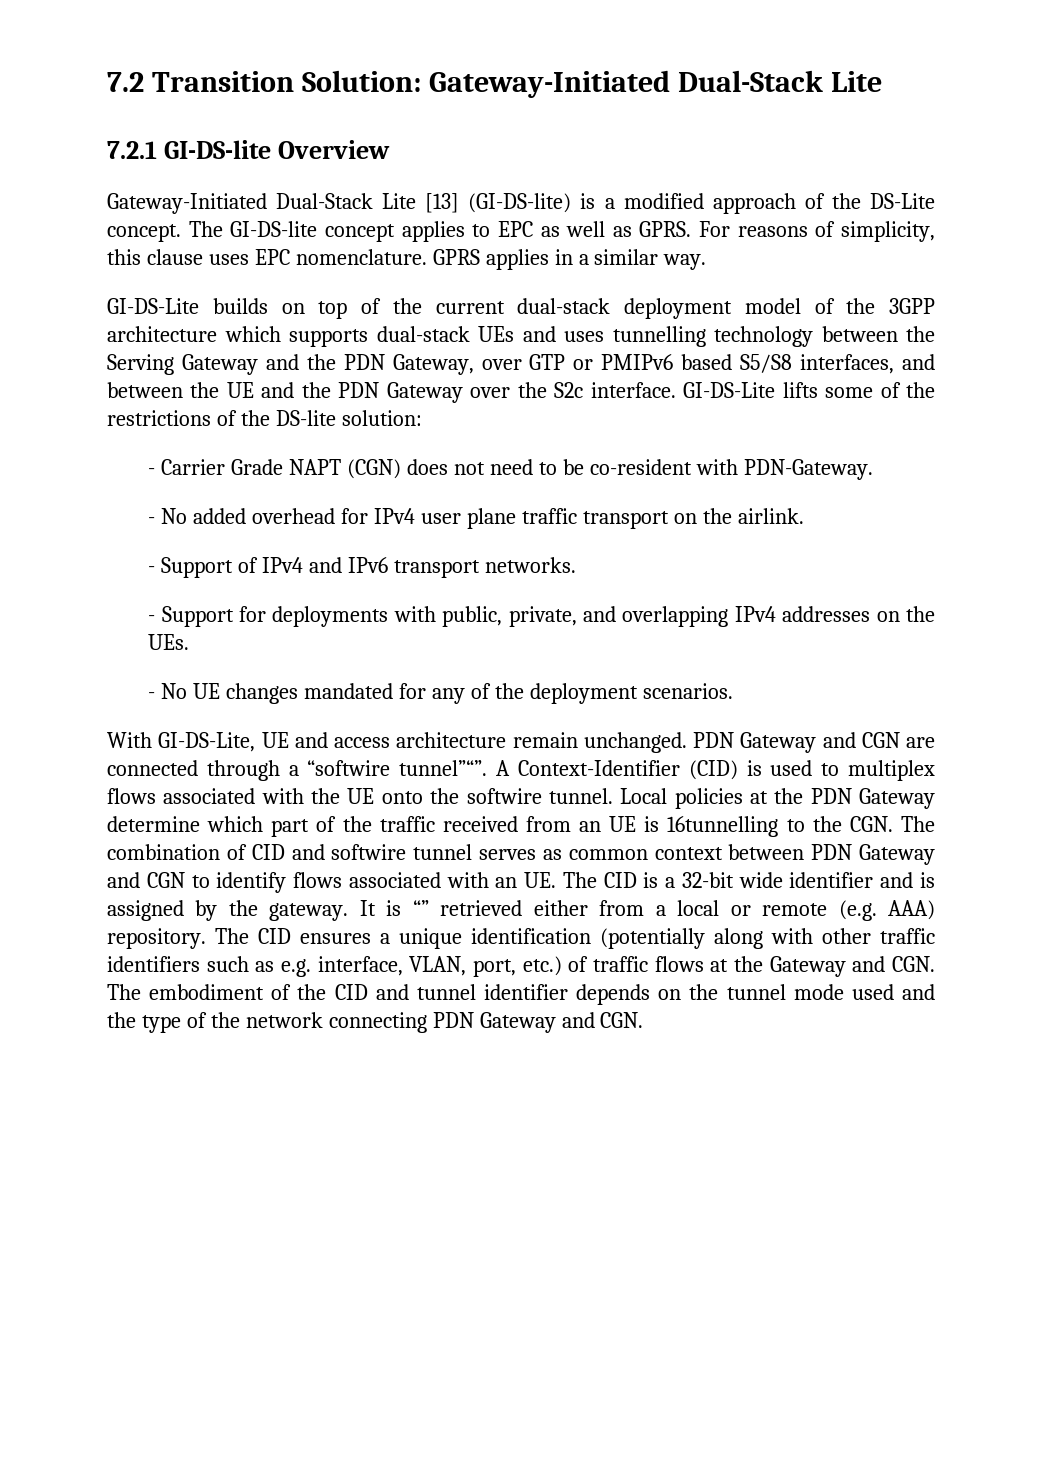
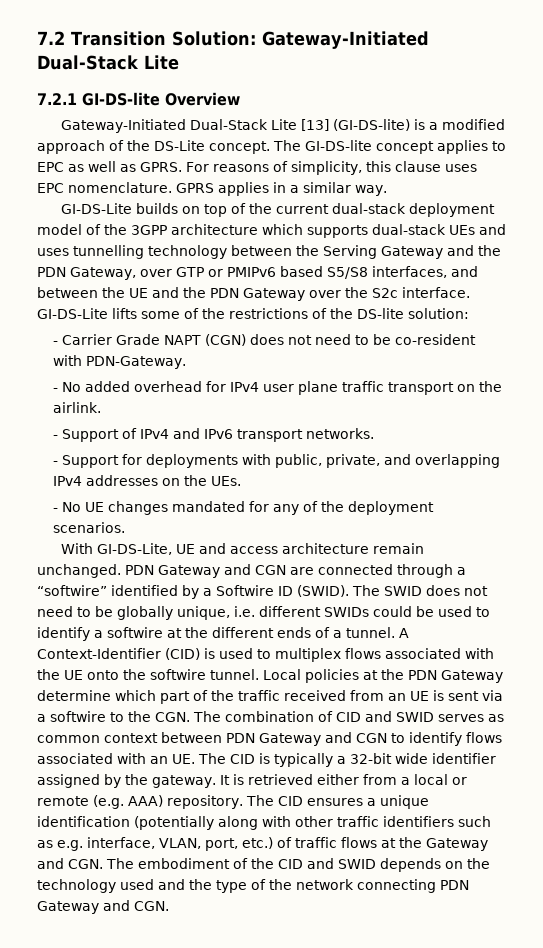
[307,760,488,776] “softwire tunnel”“”. -> [37,585,488,599] [37,606,490,620] [37,627,395,641] “softwire” identified by a Softwire ID (SWID). The SWID does not need to be globally unique, i.e. different SWIDs could be used to identify a softwire at the different ends of a tunnel.
[667,816,779,837] 16tunnelling -> [448,690,503,701] [37,711,106,722] sent via a softwire
[331,844,473,860] softwire tunnel -> [396,712,434,722] SWID
(659, 880) none -> [274,753,333,767] typically
[880,872,935,888] and is -> (496, 758) none
[412,900,429,916] “” -> (244, 779) none
[416,984,568,1000] tunnel identifier -> [338,859,376,869] SWID
[726,984,844,1000] tunnel mode -> [37,879,116,893] technology

